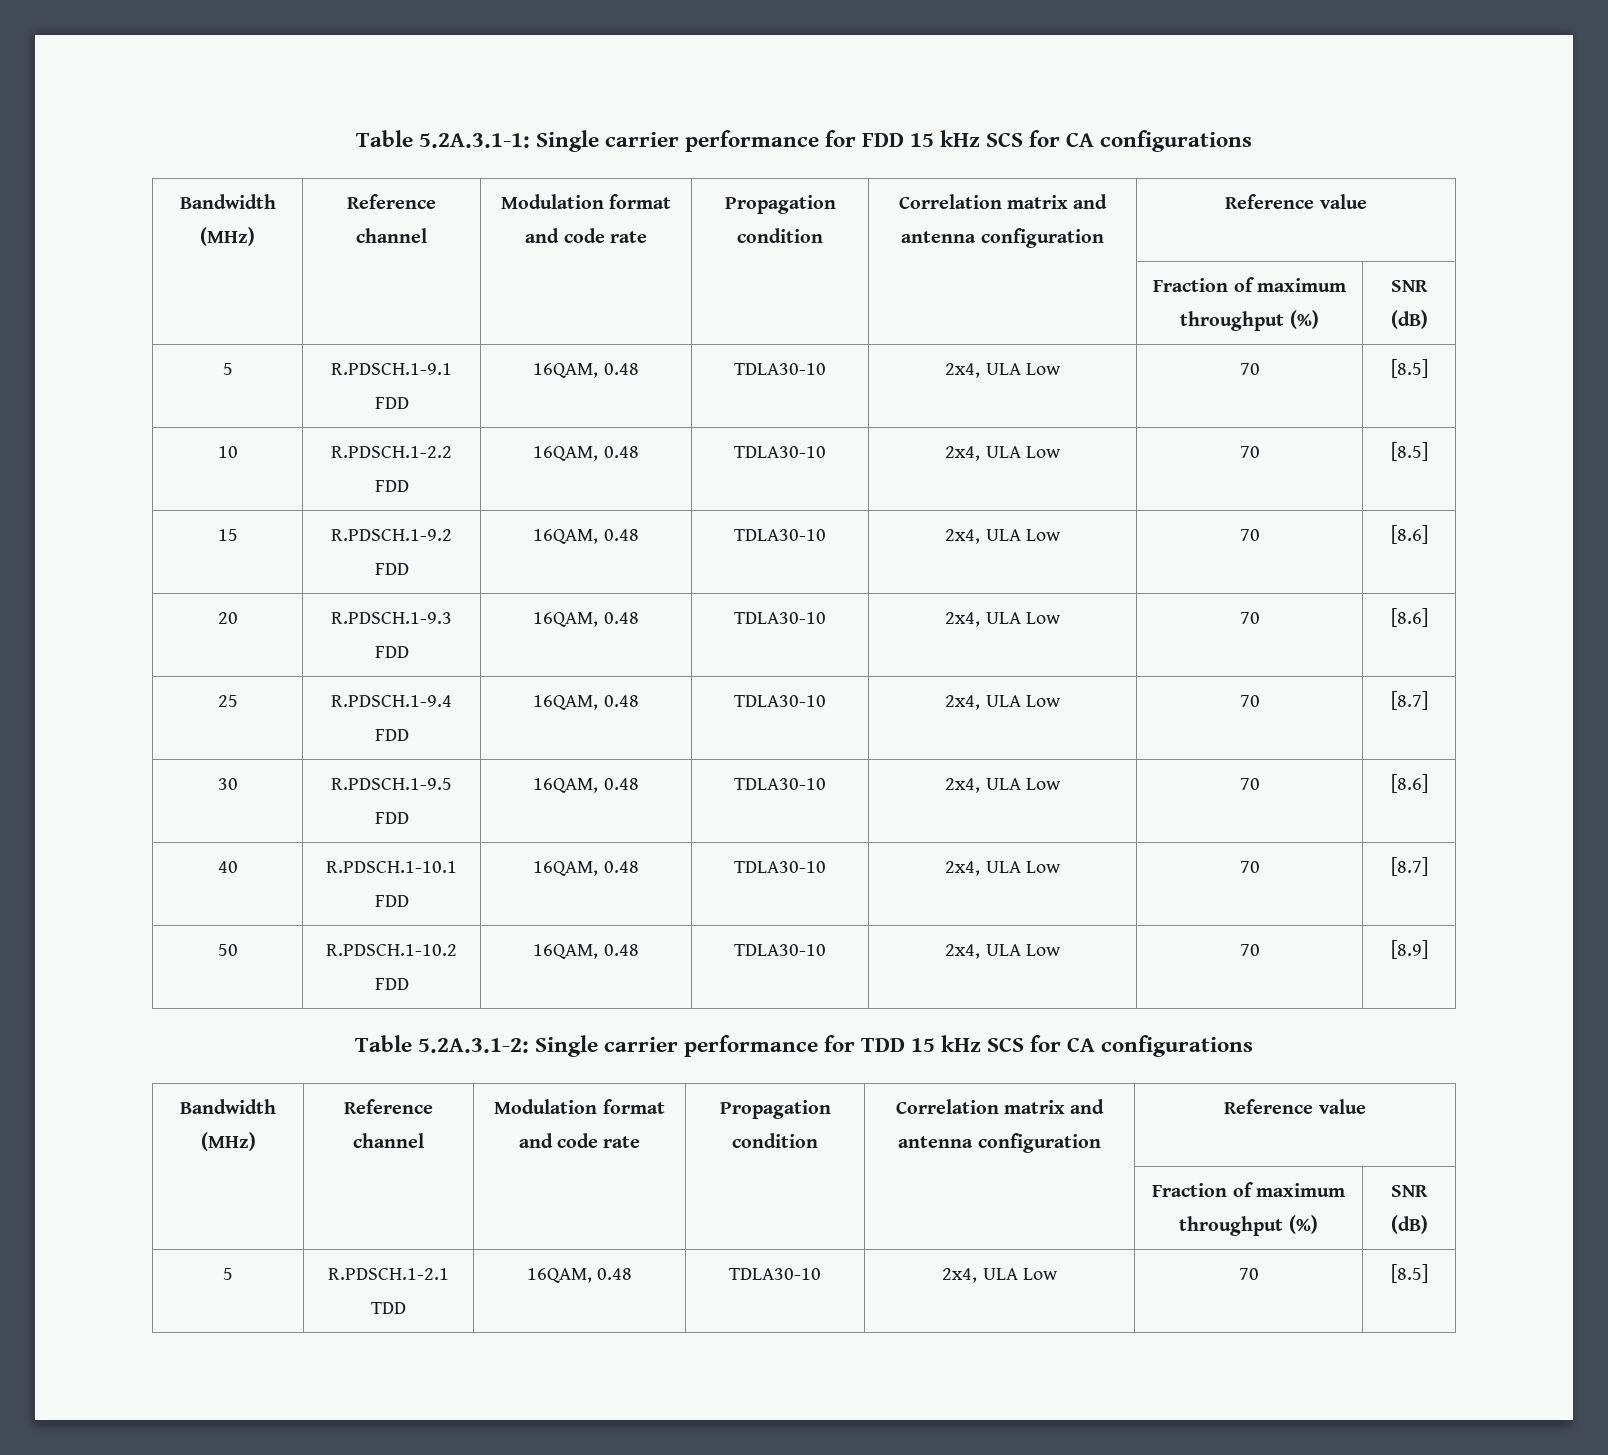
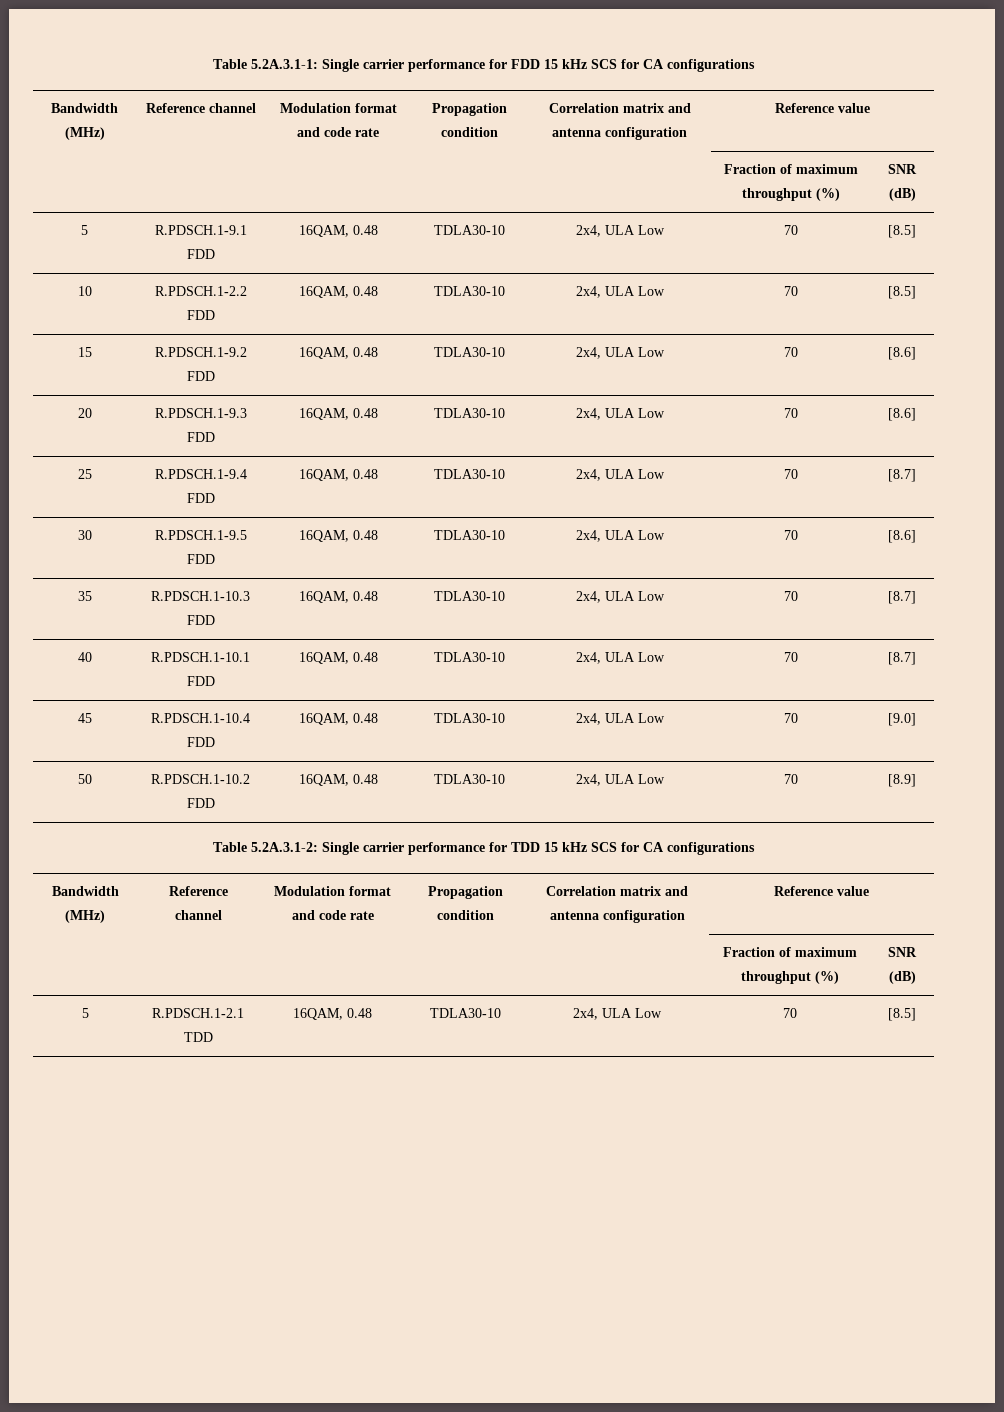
(1428, 783) none -> [77,591,92,601] [151,591,250,601] [186,615,215,625] [298,591,378,603] [433,591,505,601] [575,591,665,603] [784,591,798,601] [888,591,916,604] // 35 | R.PDSCH.1-10.3 FDD | 16QAM, 0.48 | TDLA30-10 | 2x4, ULA Low | 70 | [8.7]
(1428, 866) none -> [77,713,92,723] [151,713,250,723] [186,737,215,747] [298,713,378,725] [433,713,505,723] [575,713,665,725] [784,713,798,723] [888,713,916,726] // 45 | R.PDSCH.1-10.4 FDD | 16QAM, 0.48 | TDLA30-10 | 2x4, ULA Low | 70 | [9.0]

